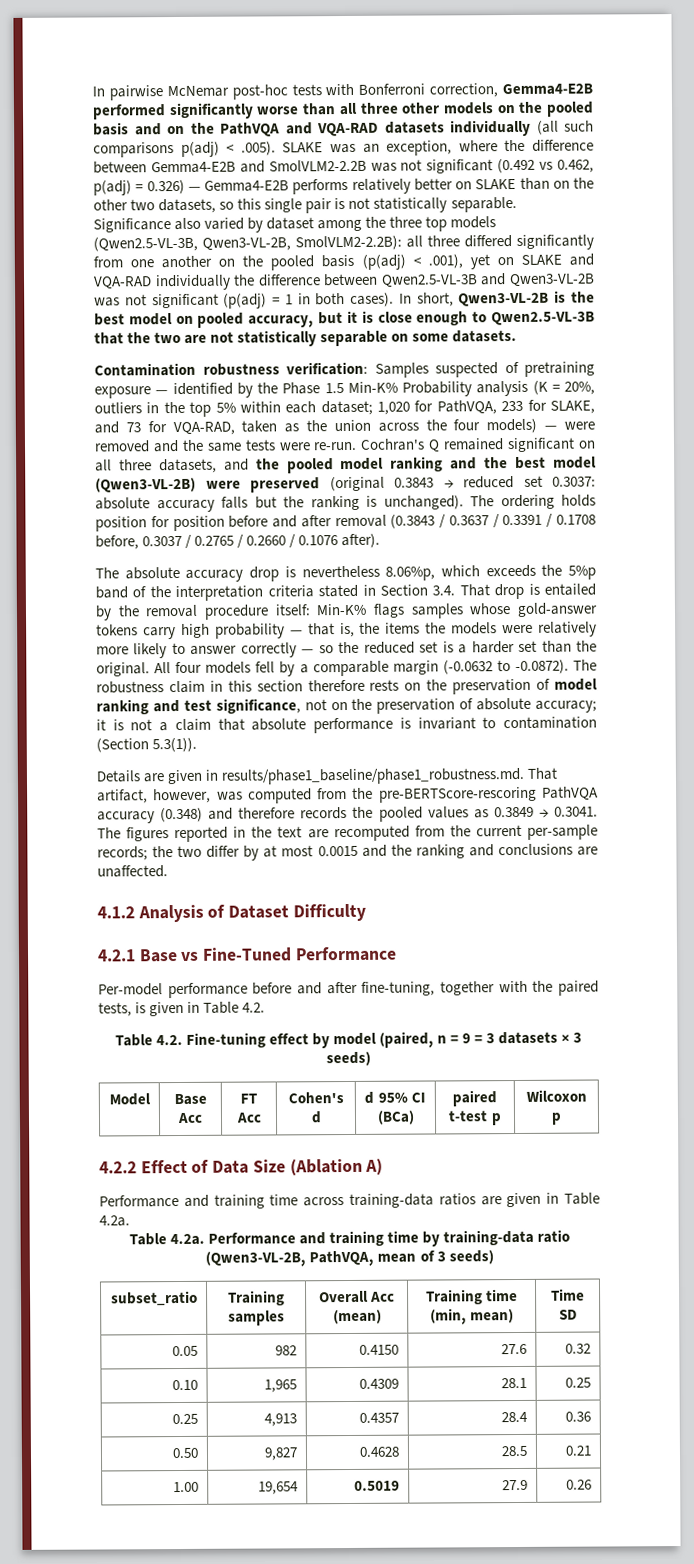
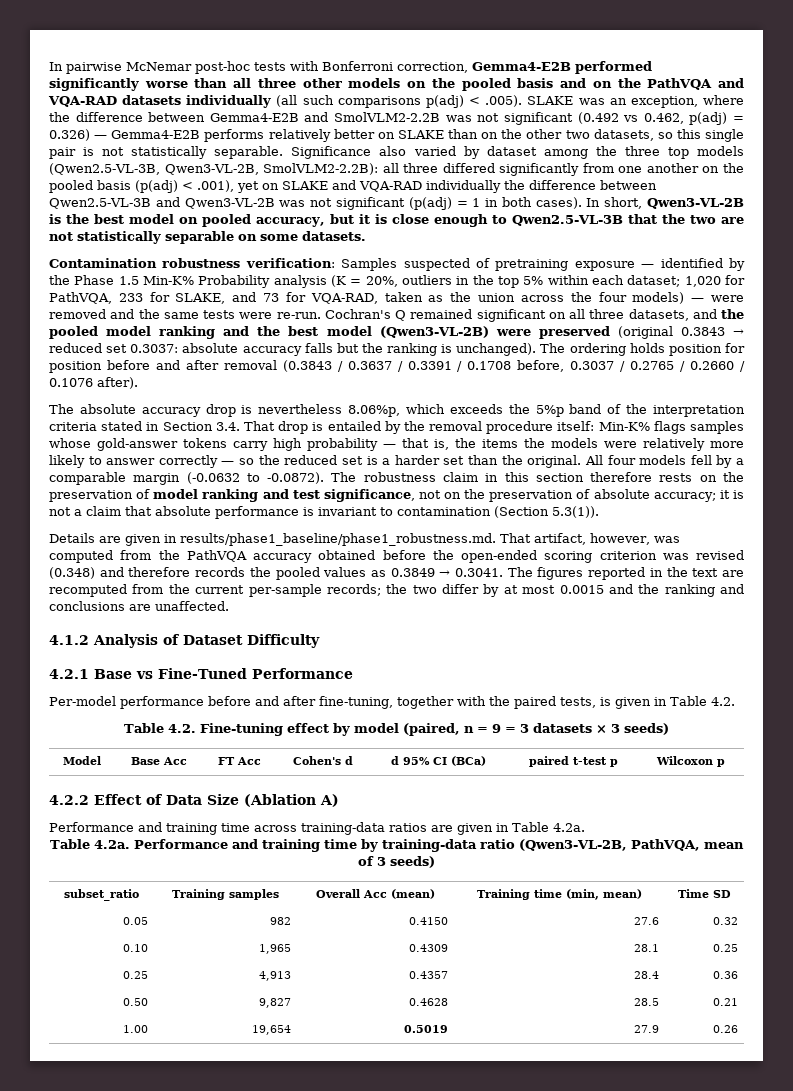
[378,786,537,803] pre-BERTScore-rescoring -> (180, 555) none
(155, 817) none -> [318,550,744,563] obtained before the open-ended scoring criterion was revised

